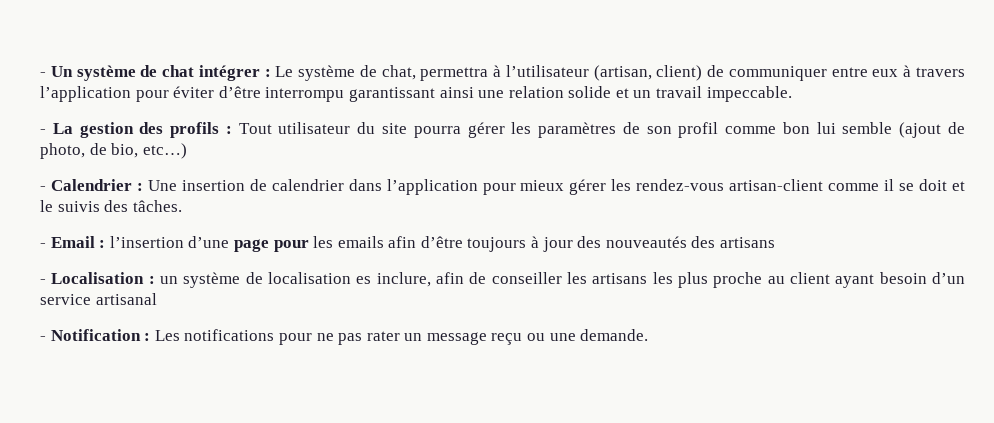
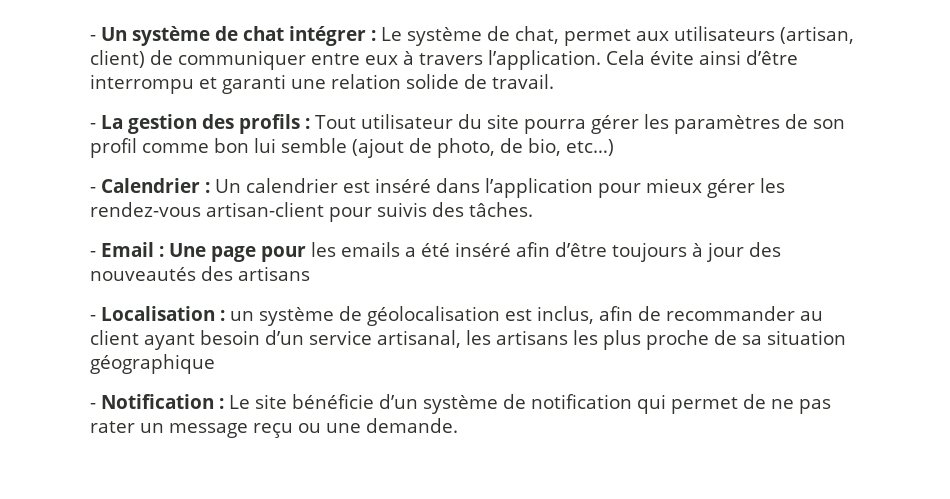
[420,65,589,81] permettra à l’utilisateur -> [564,26,775,46] permet aux utilisateurs
[40,86,792,102] l’application pour éviter d’être interrompu garantissant ainsi une relation solide et un travail impeccable. -> [488,50,798,70] [90,74,554,94] l’application. Cela évite ainsi d’être interrompu et garanti une relation solide de travail.
[147,179,344,191] Une insertion de calendrier -> [215,178,431,193] Un calendrier est inséré
[828,179,965,191] [40,200,53,212] comme il se doit et le -> [329,207,372,222] pour
[109,236,230,248] l’insertion d’une -> [169,243,206,257] Une
(384, 242) none -> [405,242,511,257] a été inséré
[267,272,763,288] localisation es inclure, afin de conseiller les artisans les plus proche -> [367,306,795,326] géolocalisation est inclus, afin de recommander
[95,293,157,305] [40,329,312,345] artisanal // - Notification : Les notifications pour -> [377,330,846,350] [90,354,215,374] [90,394,766,414] artisanal, les artisans les plus proche de sa situation géographique // - Notification : Le site bénéficie d’un système de notification qui permet de

